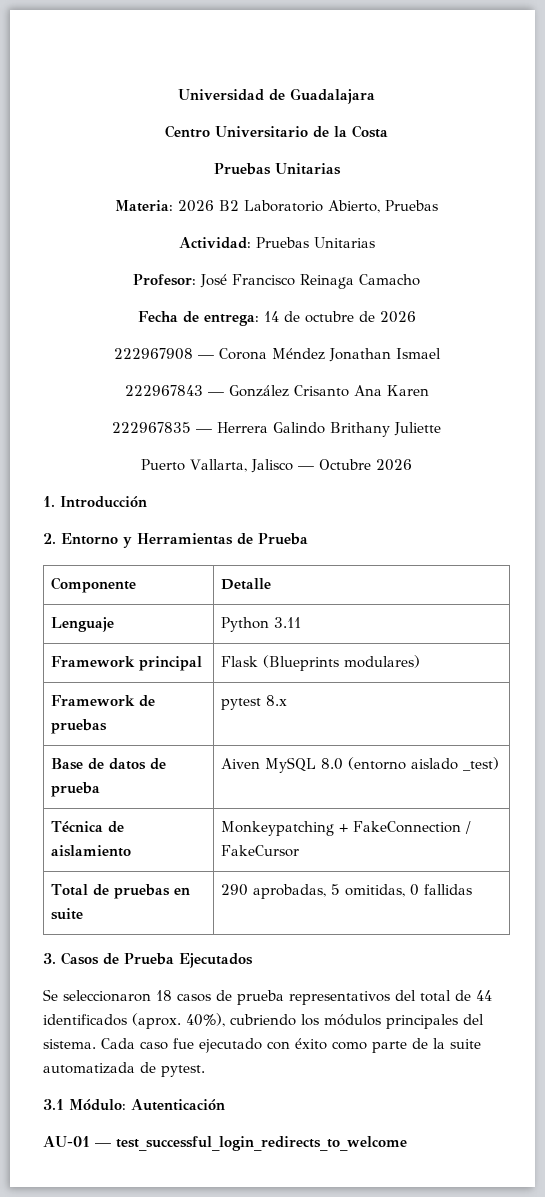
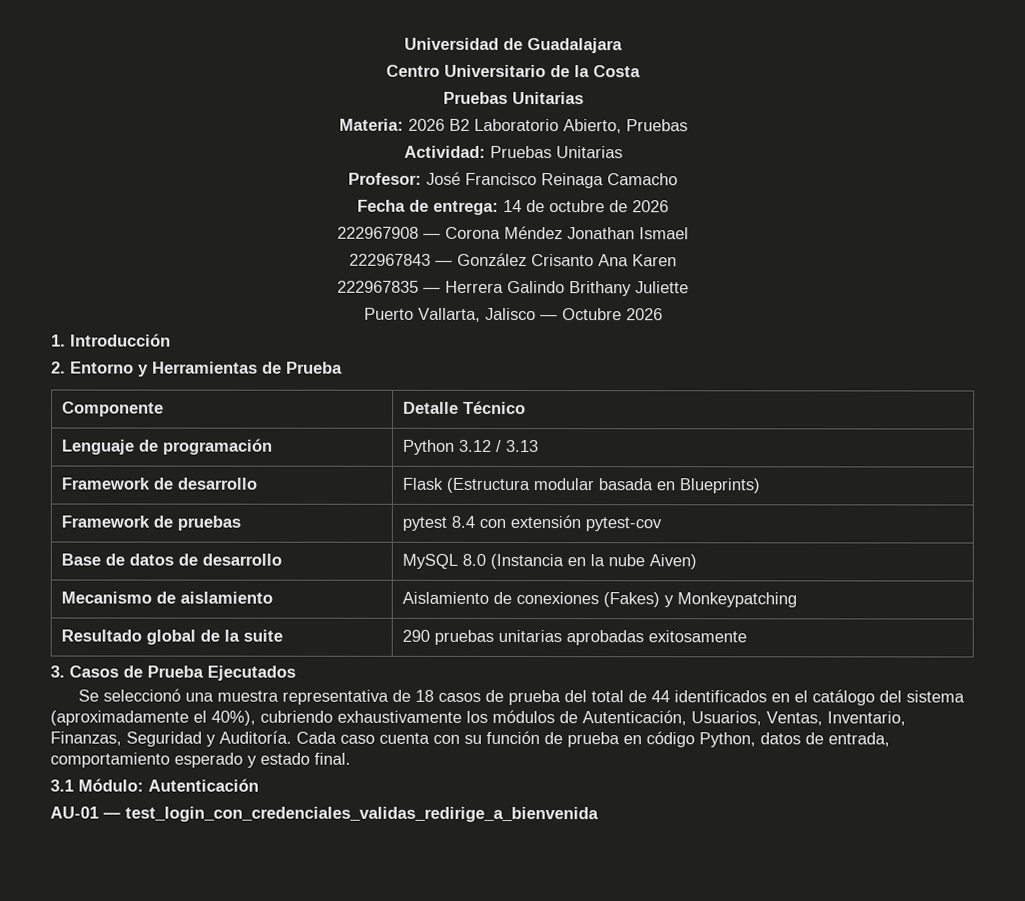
(271, 584) none -> [463,400,527,415] Técnico
(114, 624) none -> [138,438,274,455] de programación
[273,617,301,628] [50,656,202,671] 3.11 // Framework principal -> [458,439,540,453] [61,477,258,490] 3.12 / 3.13 // Framework de desarrollo
[262,655,420,671] (Blueprints modulares) -> [446,477,761,494] (Estructura modular basada en Blueprints)
[265,695,287,706] 8.x -> [451,514,663,532] 8.4 con extensión pytest-cov
[50,782,100,797] [220,757,499,773] [50,821,124,833] [50,845,131,857] [220,821,471,836] [220,845,299,857] [50,884,190,899] [50,908,83,920] [220,884,472,899] prueba | Aiven MySQL 8.0 (entorno aislado _test) // Técnica de aislamiento | Monkeypatching + FakeConnection / FakeCursor // Total de pruebas en suite | 290 aprobadas, 5 omitidas, 0 fallidas -> [202,553,283,566] [402,553,698,570] [61,591,274,604] [402,591,798,608] [61,629,284,645] [402,629,748,646] desarrollo | MySQL 8.0 (Instancia en la nube Aiven) // Mecanismo de aislamiento | Aislamiento de conexiones (Fakes) y Monkeypatching // Resultado global de la suite | 290 pruebas unitarias aprobadas exitosamente
[63,990,151,1002] seleccionaron -> [102,688,411,705] seleccionó una muestra representativa de
[289,991,390,1005] representativos -> (561, 697) none
[132,1013,181,1029] (aprox. -> [770,689,965,706] [50,710,207,726] en el catálogo del sistema (aproximadamente el
(296, 1020) none -> [337,710,462,723] exhaustivamente
[386,1014,484,1029] [43,1038,481,1053] [43,1062,205,1077] principales del sistema. Cada caso fue ejecutado con éxito como parte de la suite automatizada de pytest. -> [559,710,906,726] [50,730,890,748] [50,752,351,768] de Autenticación, Usuarios, Ventas, Inventario, Finanzas, Seguridad y Auditoría. Cada caso cuenta con su función de prueba en código Python, datos de entrada, comportamiento esperado y estado final.
[116,1136,407,1151] test_successful_login_redirects_to_welcome -> [125,806,599,823] test_login_con_credenciales_validas_redirige_a_bienvenida

